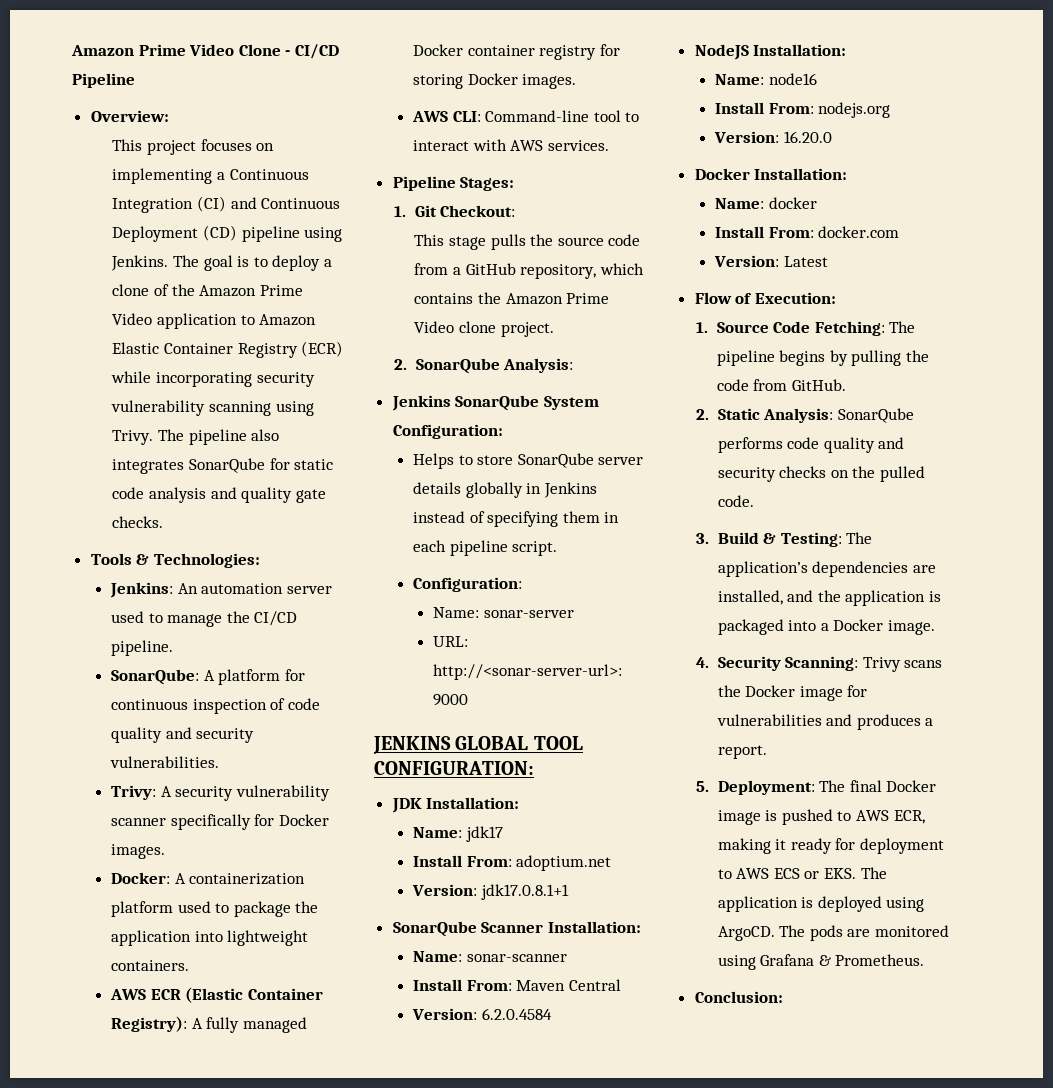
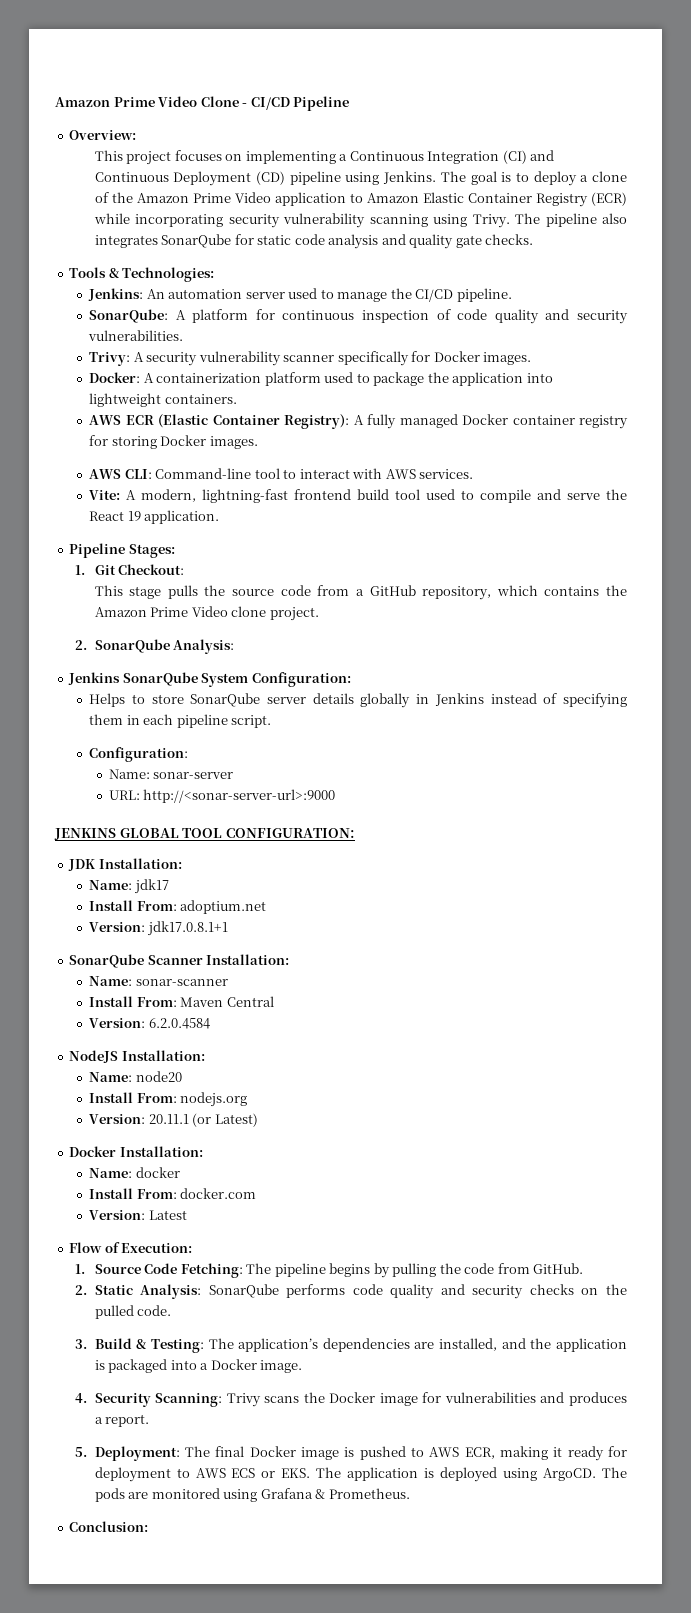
(609, 145) none -> [89,489,628,503] [89,510,220,524] // Vite: A modern, lightning-fast frontend build tool used to compile and serve the React 19 application.
[768,73,817,85] node16 -> [135,1071,182,1082] node20
[783,131,832,143] 16.20.0 -> [148,1113,258,1127] 20.11.1 (or Latest)

